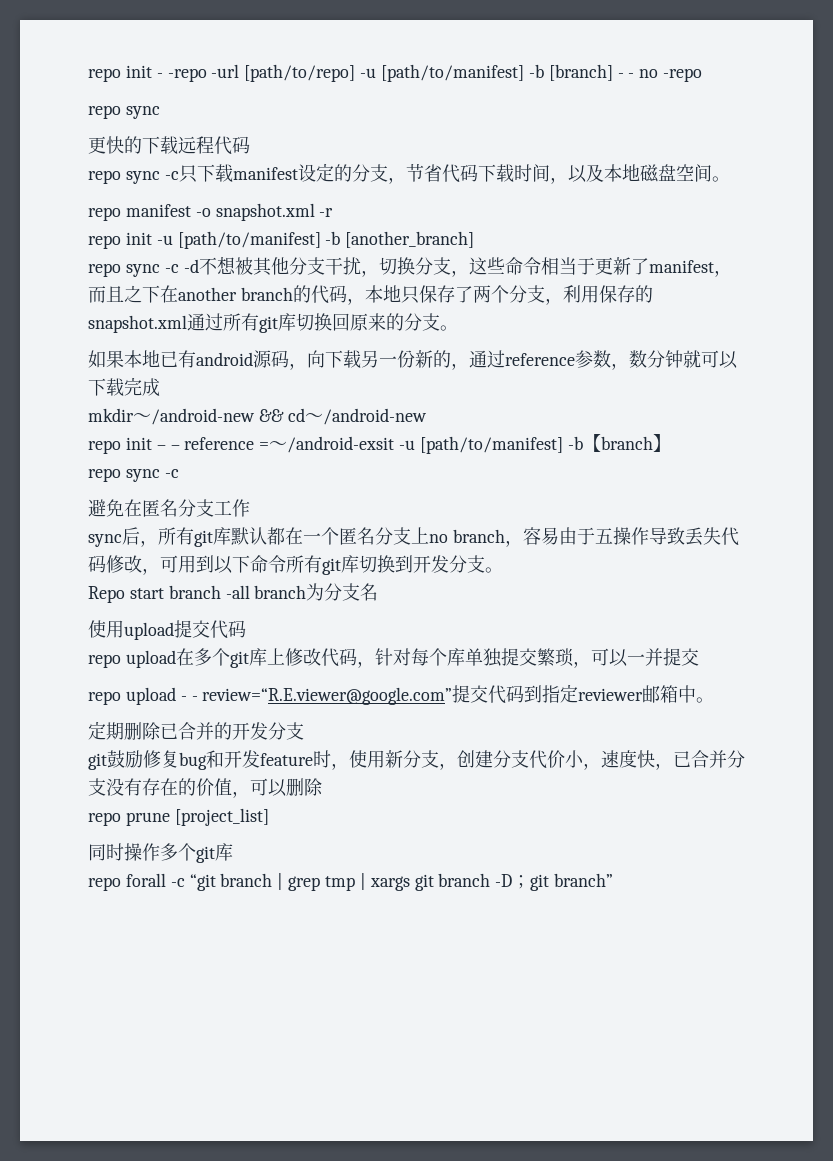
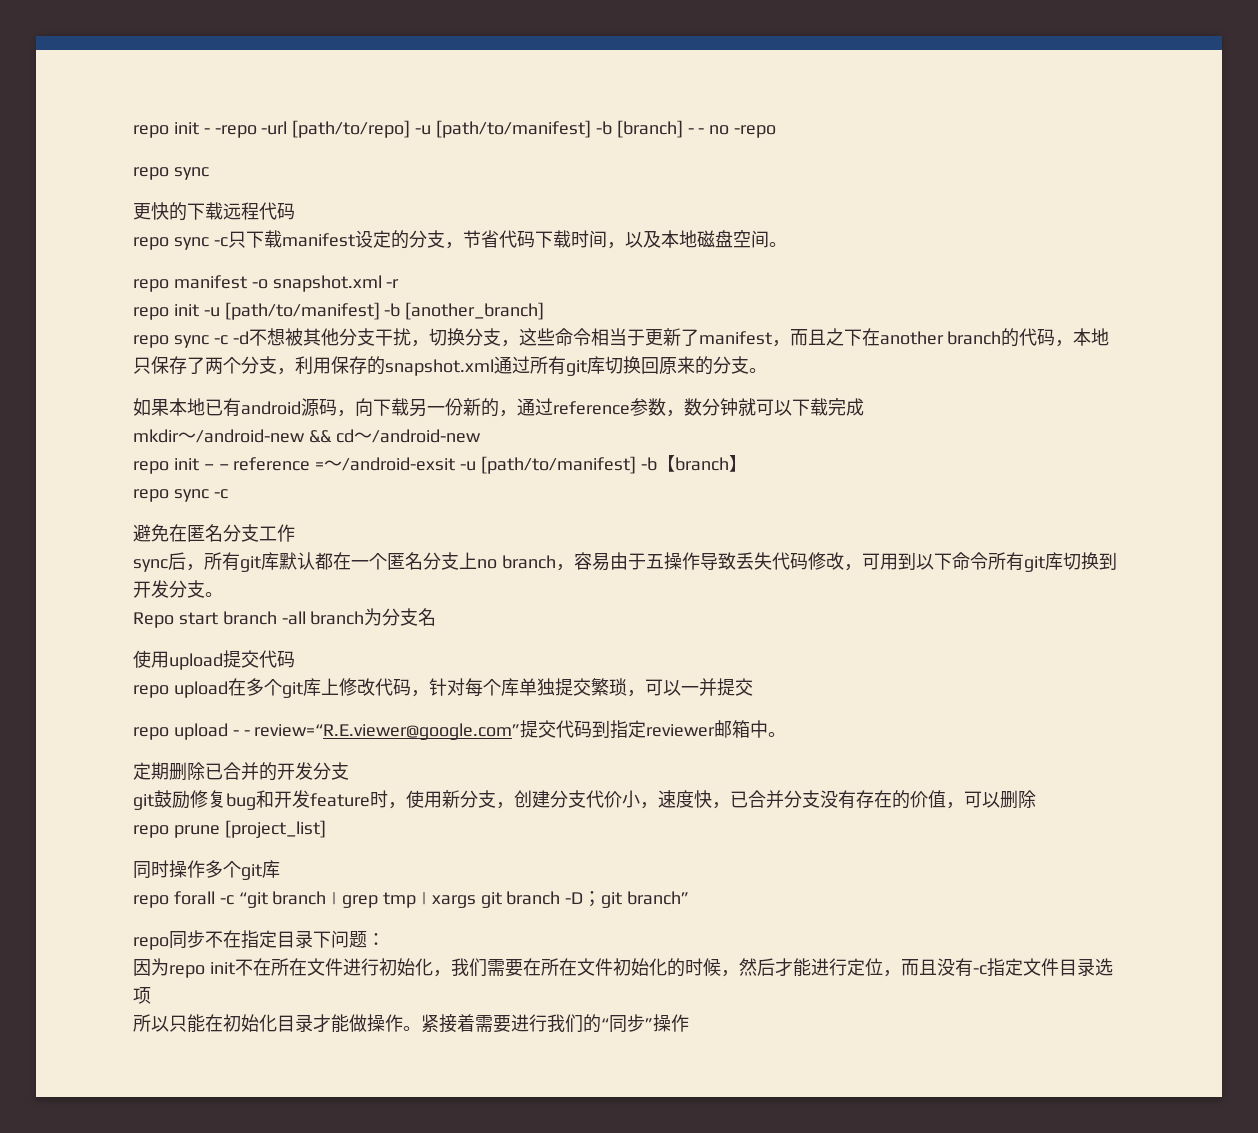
(614, 880) none -> [133,930,385,950] [133,958,1113,978] [133,987,151,1004] [133,1014,689,1033] // repo同步不在指定目录下问题： // 因为repo init不在所在文件进行初始化，我们需要在所在文件初始化的时候，然后才能进行定位，而且没有-c指定文件目录选项 // 所以只能在初始化目录才能做操作。紧接着需要进行我们的“同步”操作

